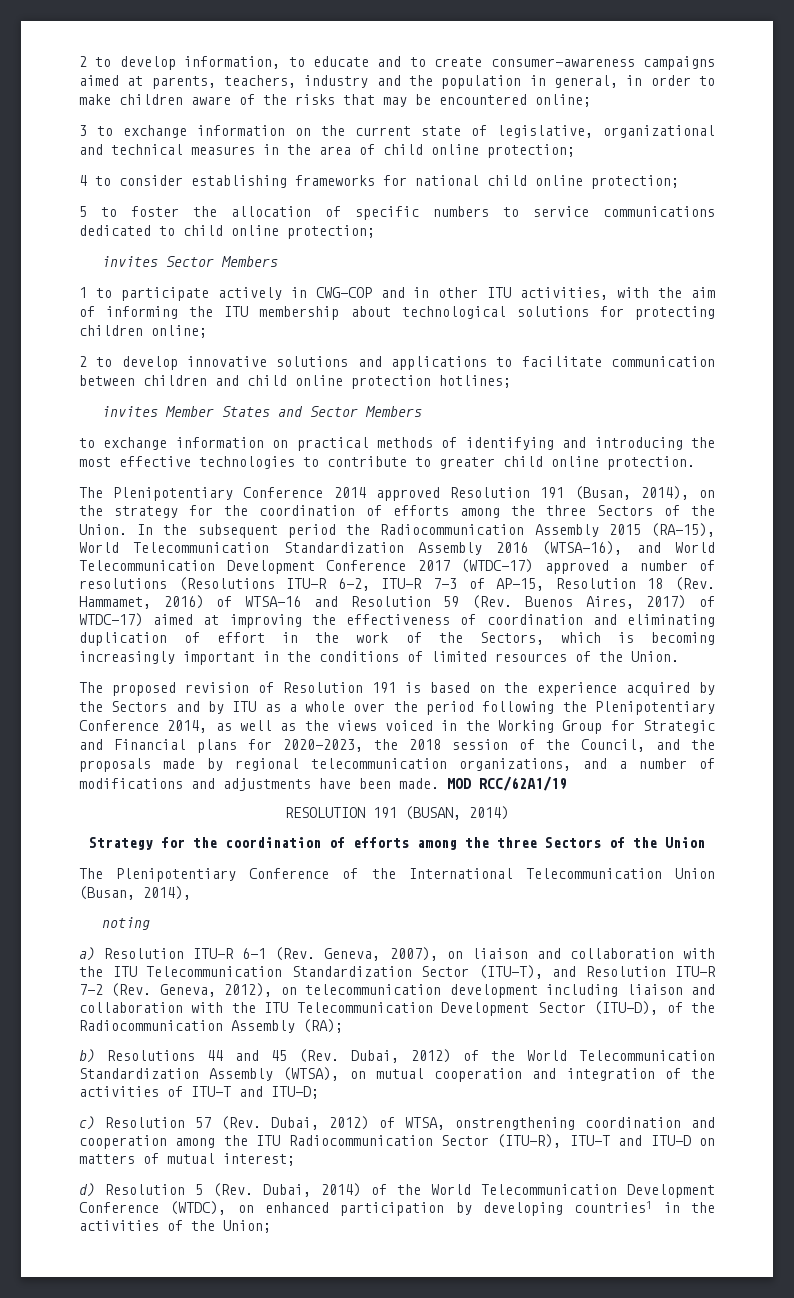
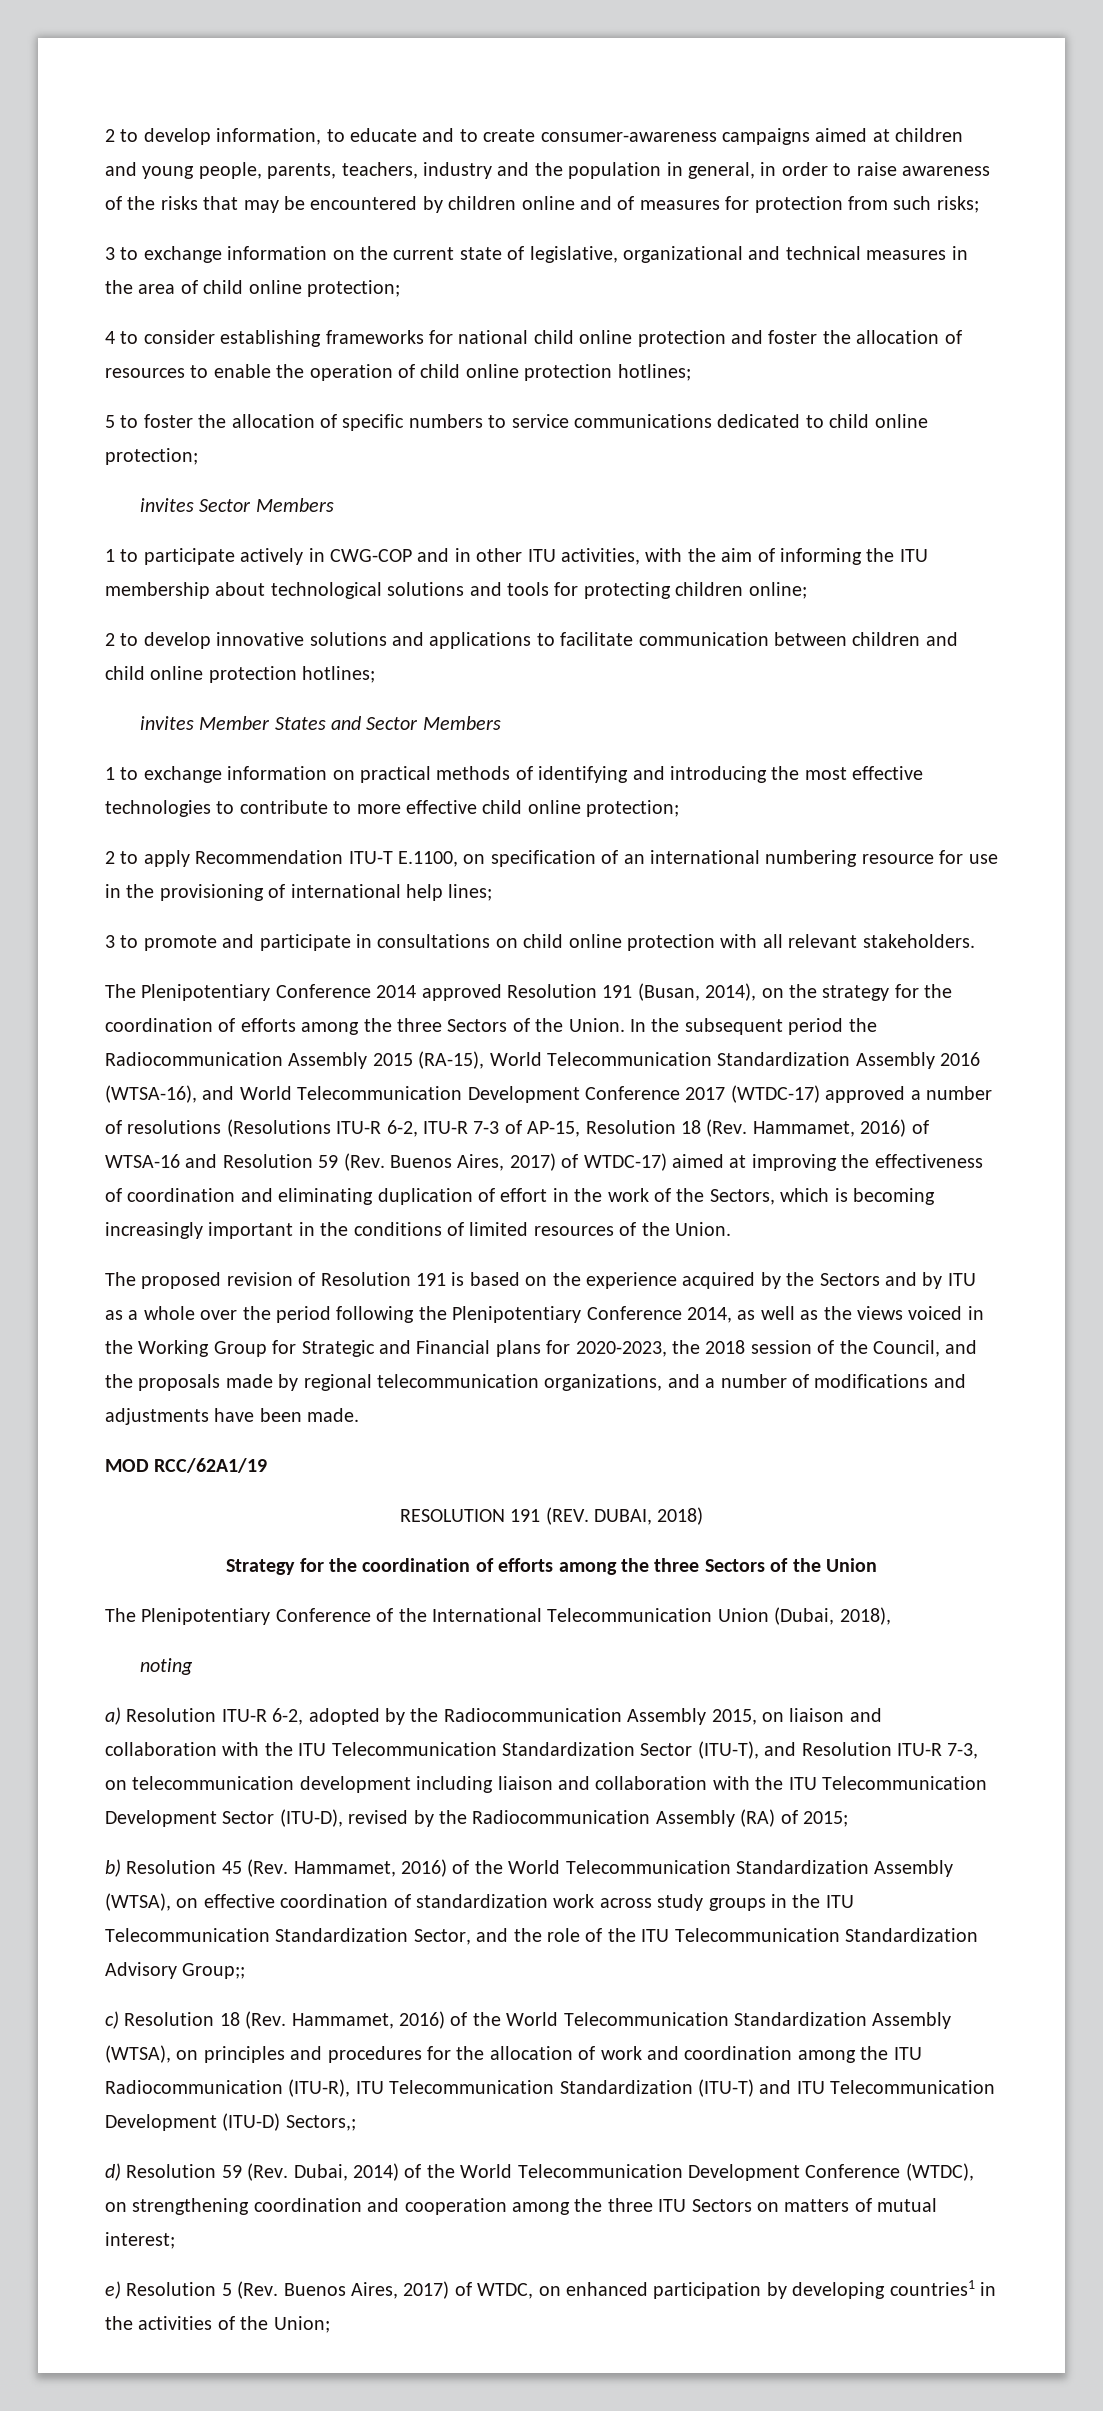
(144, 81) none -> [895,128,964,142] [105,162,262,179] children and young people,
[79,94,231,105] make children aware -> [856,162,990,176] raise awareness
[535,94,591,107] online; -> [422,196,979,213] by children online and of measures for protection from such risks;
[591,175,679,189] protection; -> [637,330,962,347] [105,364,691,381] protection and foster the allocation of resources to enable the operation of child online protection hotlines;
(589, 311) none -> [469,582,549,596] and tools
(423, 411) none -> [105,767,115,780] 1
[439,456,695,470] greater child online protection. -> [356,800,680,817] [105,850,998,867] [105,884,493,901] [105,934,975,951] more effective child online protection; // 2 to apply Recommendation ITU-T E.1100, on specification of an international numbering resource for use in the provisioning of international help lines; // 3 to promote and participate in consultations on child online protection with all relevant stakeholders.
(439, 783) none -> (360, 1415) //
[405,806,509,820] (BUSAN, 2014) -> [545,1507,704,1525] (REV. DUBAI, 2018)
[79,886,191,900] (Busan, 2014), -> [774,1607,891,1625] (Dubai, 2018),
[242,947,438,961] 6-1 (Rev. Geneva, 2007), -> [272,1708,757,1725] 6-2, adopted by the Radiocommunication Assembly 2015,
[79,983,273,997] 7-2 (Rev. Geneva, 2012), -> [947,1743,979,1759] 7-3,
[666,1002,716,1013] [79,1019,343,1033] [79,1049,715,1063] [79,1067,715,1082] [79,1086,319,1099] [79,1116,715,1130] [79,1134,715,1149] [79,1153,295,1166] of the Radiocommunication Assembly (RA); // b) Resolutions 44 and 45 (Rev. Dubai, 2012) of the World Telecommunication Standardization Assembly (WTSA), on mutual cooperation and integration of the activities of ITU-T and ITU-D; // c) Resolution 57 (Rev. Dubai, 2012) of WTSA, onstrengthening coordination and cooperation among the ITU Radiocommunication Sector (ITU-R), ITU-T and ITU-D on matters of mutual interest; -> [348,1809,848,1827] [105,1859,954,1877] [105,1893,854,1911] [105,1928,978,1945] [105,1962,246,1979] [105,2011,952,2029] [105,2045,922,2063] [105,2079,996,2097] [105,2113,356,2131] revised by the Radiocommunication Assembly (RA) of 2015; // b) Resolution 45 (Rev. Hammamet, 2016) of the World Telecommunication Standardization Assembly (WTSA), on effective coordination of standardization work across study groups in the ITU Telecommunication Standardization Sector, and the role of the ITU Telecommunication Standardization Advisory Group;; // c) Resolution 18 (Rev. Hammamet, 2016) of the World Telecommunication Standardization Assembly (WTSA), on principles and procedures for the allocation of work and coordination among the ITU Radiocommunication (ITU-R), ITU Telecommunication Standardization (ITU-T) and ITU Telecommunication Development (ITU-D) Sectors,;
[195,1184,203,1195] 5 -> [221,2165,242,2178] 59
(254, 1209) none -> [132,2198,938,2215] [105,2232,175,2249] [105,2281,561,2299] strengthening coordination and cooperation among the three ITU Sectors on matters of mutual interest; // e) Resolution 5 (Rev. Buenos Aires, 2017) of WTDC, on

